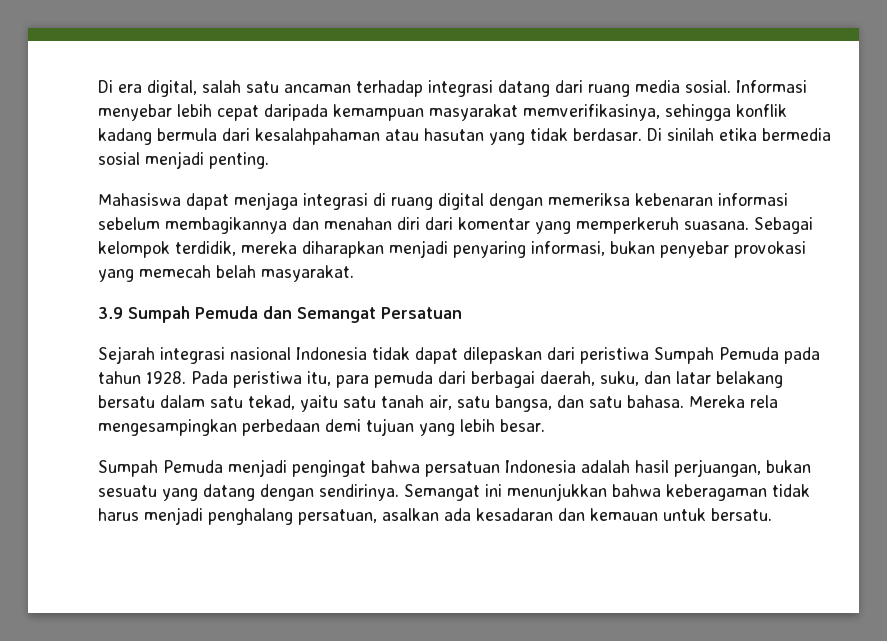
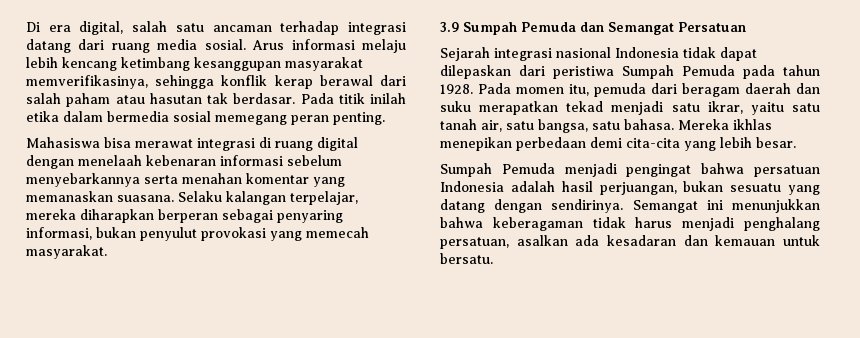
[736,80,807,93] [98,104,787,121] [98,128,831,145] [98,151,204,169] Informasi menyebar lebih cepat daripada kemampuan masyarakat memverifikasinya, sehingga konflik kadang bermula dari kesalahpahaman atau hasutan yang tidak berdasar. Di sinilah etika bermedia sosial menjadi -> [252,39,406,53] [26,57,363,71] [26,75,406,89] [26,93,406,107] [26,111,329,125] Arus informasi melaju lebih kencang ketimbang kesanggupan masyarakat memverifikasinya, sehingga konflik kerap berawal dari salah paham atau hasutan tak berdasar. Pada titik inilah etika dalam bermedia sosial memegang peran
[186,192,298,210] dapat menjaga -> [104,137,193,148] bisa merawat
[548,193,630,206] memeriksa -> [78,155,142,166] menelaah
[165,217,813,234] [98,240,448,258] membagikannya dan menahan diri dari komentar yang memperkeruh suasana. Sebagai kelompok terdidik, mereka diharapkan menjadi -> [26,173,345,187] [26,191,358,205] [26,209,273,223] menyebarkannya serta menahan komentar yang memanaskan suasana. Selaku kalangan terpelajar, mereka diharapkan berperan sebagai
[660,241,729,258] penyebar -> [140,227,197,241] penyulut
[216,265,256,278] belah -> (369, 232) none
[233,371,783,388] [98,395,295,410] peristiwa itu, para pemuda dari berbagai daerah, suku, dan latar belakang bersatu dalam satu tekad, -> [516,83,820,97] [440,101,743,115] momen itu, pemuda dari beragam daerah dan suku merapatkan tekad menjadi satu ikrar,
[557,395,584,408] dan -> (588, 126) none
[750,395,778,408] [98,419,237,436] rela mengesampingkan -> [733,119,772,130] [440,137,512,151] ikhlas menepikan
[366,418,414,436] tujuan -> [626,138,680,148] cita-cita

